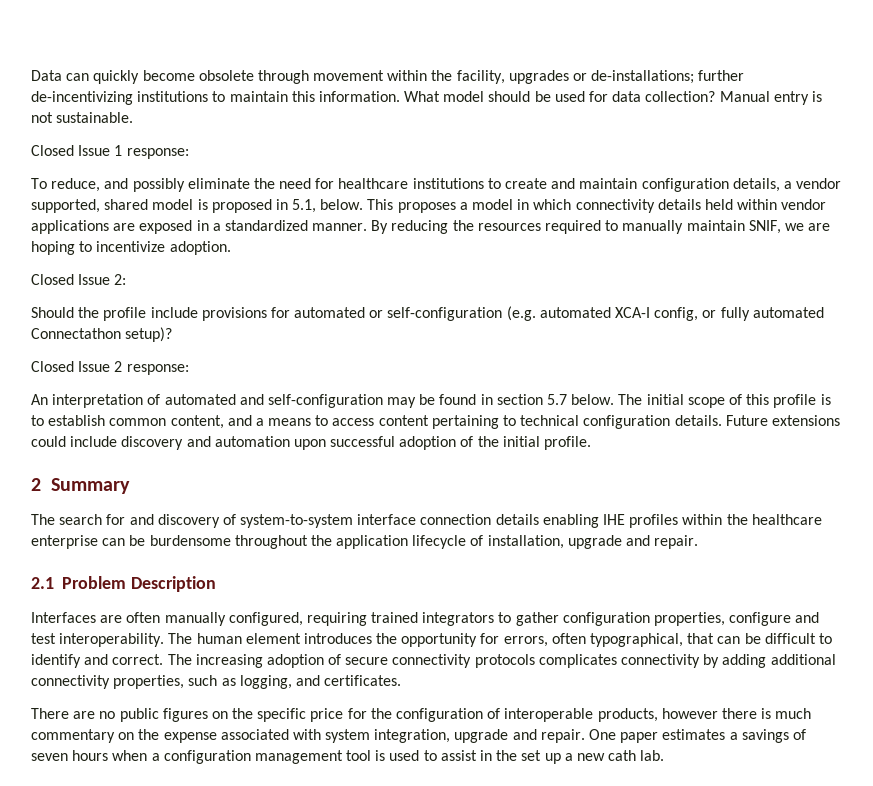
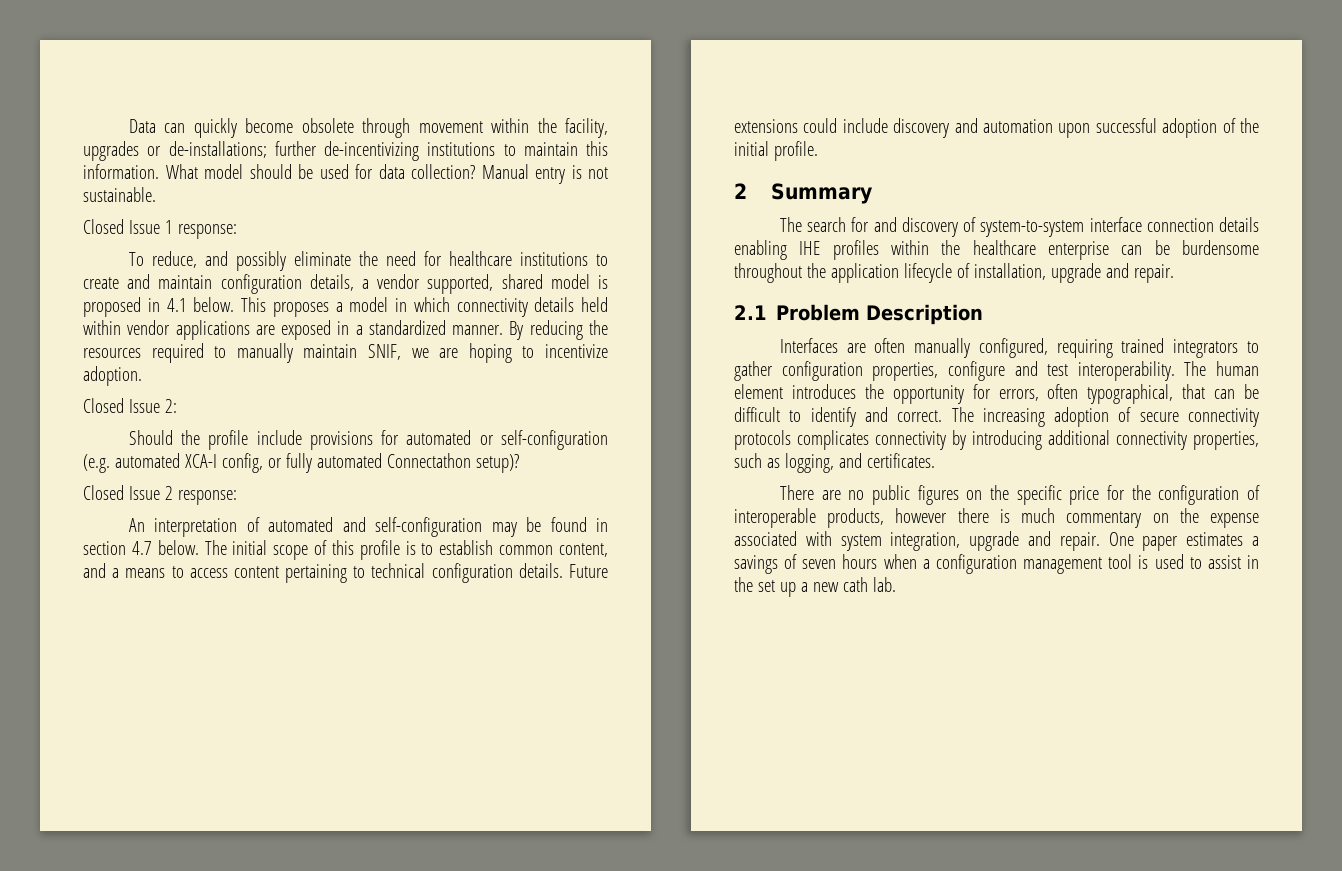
[292,199,317,213] 5.1, -> [166,298,187,312] 4.1
[547,394,568,405] 5.7 -> [131,541,152,555] 4.7
[722,654,767,668] adding -> [972,430,1042,450] introducing

